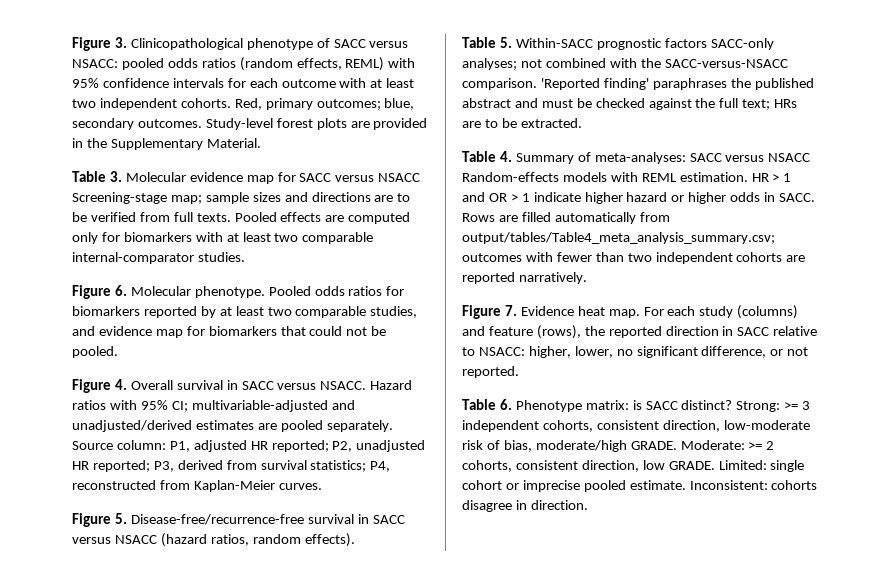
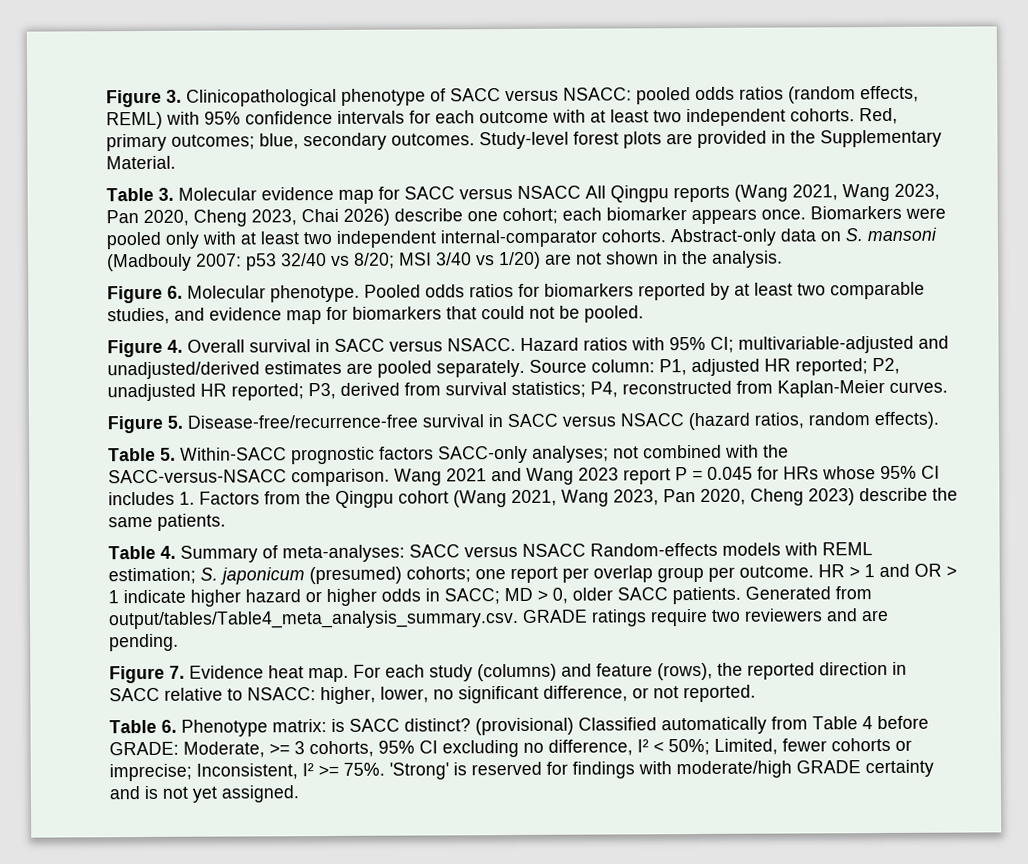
[72,192,411,204] [72,212,411,224] [72,232,374,244] [72,252,245,264] Screening-stage map; sample sizes and directions are to be verified from full texts. Pooled effects are computed only for biomarkers with at least two comparable internal-comparator studies. -> [585,183,940,203] [106,205,946,227] [106,227,937,250] [107,250,783,272] All Qingpu reports (Wang 2021, Wang 2023, Pan 2020, Cheng 2023, Chai 2026) describe one cohort; each biomarker appears once. Biomarkers were pooled only with at least two independent internal-comparator cohorts. Abstract-only data on S. mansoni (Madbouly 2007: p53 32/40 vs 8/20; MSI 3/40 vs 1/20) are not shown in the analysis.
[540,78,814,90] [462,98,798,110] [462,118,582,128] 'Reported finding' paraphrases the published abstract and must be checked against the full text; HRs are to be extracted. -> [394,465,940,486] [108,487,958,508] [108,513,226,531] Wang 2021 and Wang 2023 report P = 0.045 for HRs whose 95% CI includes 1. Factors from the Qingpu cohort (Wang 2021, Wang 2023, Pan 2020, Cheng 2023) describe the same patients.
[679,172,748,182] estimation. -> [108,565,814,585] estimation; S. japonicum (presumed) cohorts; one report per overlap group per outcome.
[779,193,816,202] [462,212,670,224] [462,232,775,244] [462,252,806,264] [462,272,587,284] SACC. Rows are filled automatically from output/tables/Table4_meta_analysis_summary.csv; outcomes with fewer than two independent cohorts are reported narratively. -> [444,586,872,605] [108,608,889,630] [109,633,179,652] SACC; MD > 0, older SACC patients. Generated from output/tables/Table4_meta_analysis_summary.csv. GRADE ratings require two reviewers and are pending.
[736,401,811,412] [462,420,810,432] [462,440,775,452] [462,460,805,472] [462,480,818,492] [462,500,588,512] Strong: >= 3 independent cohorts, consistent direction, low-moderate risk of bias, moderate/high GRADE. Moderate: >= 2 cohorts, consistent direction, low GRADE. Limited: single cohort or imprecise pooled estimate. Inconsistent: cohorts disagree in direction. -> [475,715,929,736] [109,737,912,758] [109,759,934,782] [109,785,299,803] (provisional) Classified automatically from Table 4 before GRADE: Moderate, >= 3 cohorts, 95% CI excluding no difference, I² < 50%; Limited, fewer cohorts or imprecise; Inconsistent, I² >= 75%. 'Strong' is reserved for findings with moderate/high GRADE certainty and is not yet assigned.

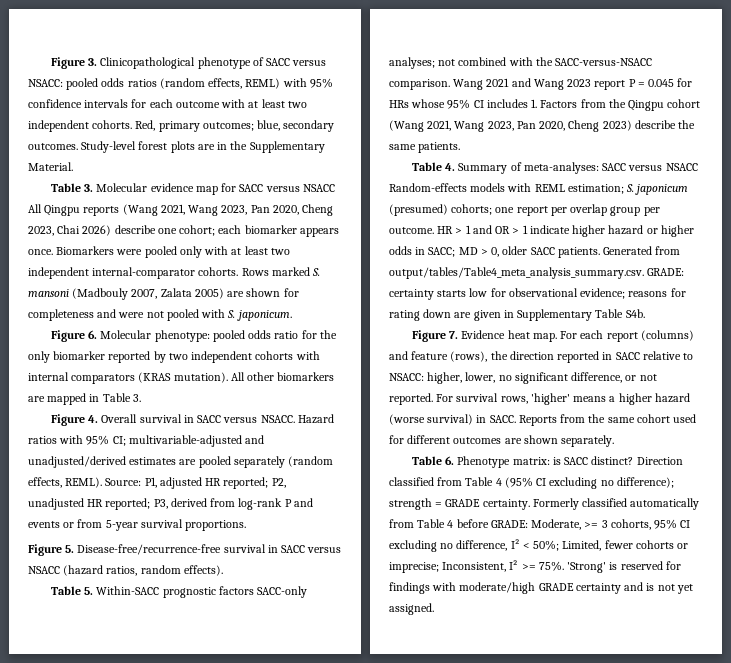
[697,130,767,149] provided -> (215, 147) none
[670,227,937,247] [107,250,783,272] [107,281,925,304] [107,305,644,325] Abstract-only data on S. mansoni (Madbouly 2007: p53 32/40 vs 8/20; MSI 3/40 vs 1/20) are not shown in the analysis. // Figure 6. Molecular phenotype. Pooled odds ratios for biomarkers reported by at least two comparable studies, and evidence map for biomarkers that could not be pooled. -> [241,267,321,276] [28,288,299,300] [28,309,292,321] [50,330,337,342] [28,351,320,363] [28,372,335,384] [28,393,141,405] Rows marked S. mansoni (Madbouly 2007, Zalata 2005) are shown for completeness and were not pooled with S. japonicum. // Figure 6. Molecular phenotype: pooled odds ratio for the only biomarker reported by two independent cohorts with internal comparators (KRAS mutation). All other biomarkers are mapped in Table 3.
[436,359,655,378] separately. Source column: -> [233,456,334,468] [28,477,142,488] separately (random effects, REML). Source:
[445,379,948,399] survival statistics; P4, reconstructed from Kaplan-Meier curves. -> [238,498,313,510] [28,519,247,531] log-rank P and events or from 5-year survival proportions.
[522,608,889,627] [109,633,179,652] GRADE ratings require two reviewers and are pending. -> [647,268,685,276] [389,288,686,300] [389,309,645,321] GRADE: certainty starts low for observational evidence; reasons for rating down are given in Supplementary Table S4b.
[429,664,473,682] study -> [606,332,638,342] report
[747,661,888,680] reported direction -> [509,351,600,363] direction reported
(756, 693) none -> [436,393,690,405] [389,414,697,426] [389,435,615,447] For survival rows, 'higher' means a higher hazard (worse survival) in SACC. Reports from the same cohort used for different outcomes are shown separately.
[475,717,657,736] (provisional) Classified -> [636,457,683,465] [389,477,674,489] [389,498,628,510] Direction classified from Table 4 (95% CI excluding no difference); strength = GRADE certainty. Formerly classified

